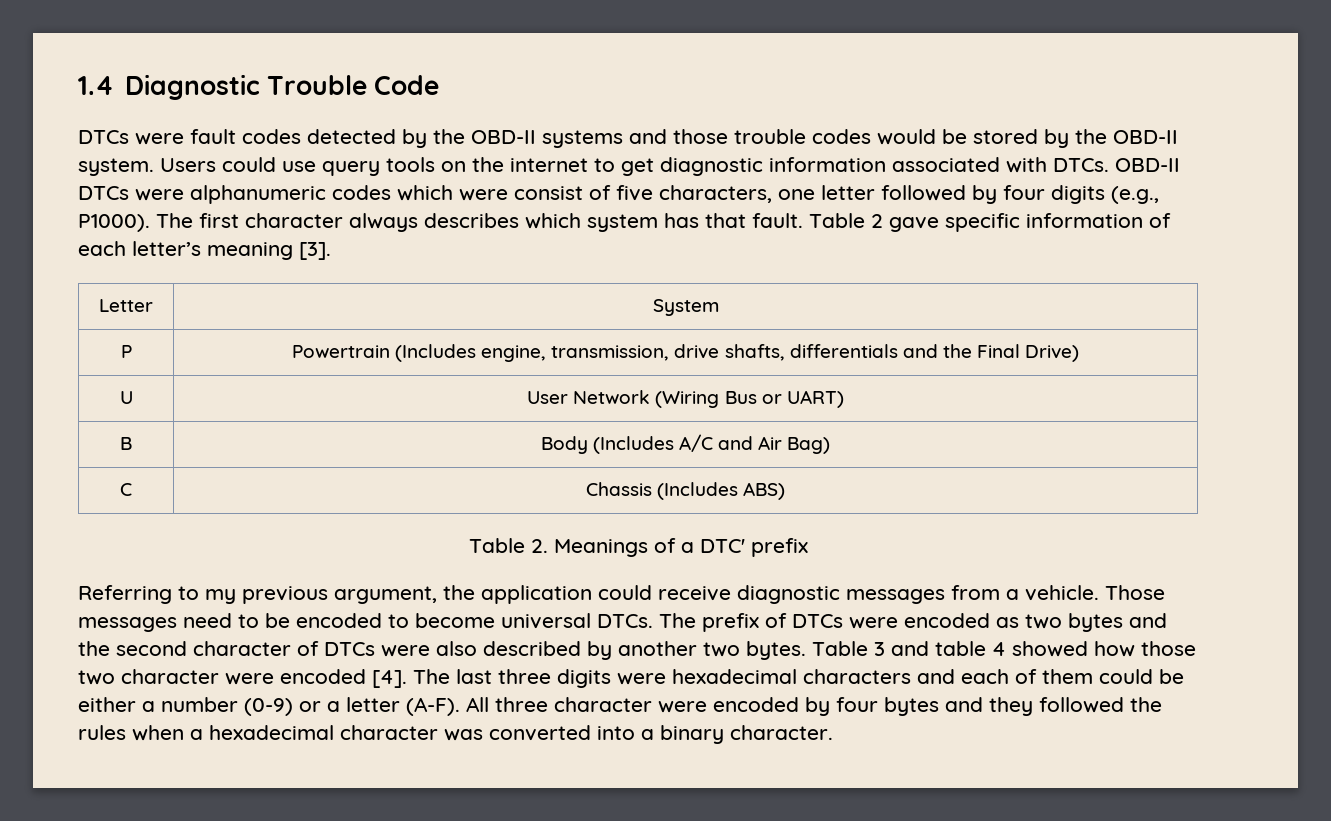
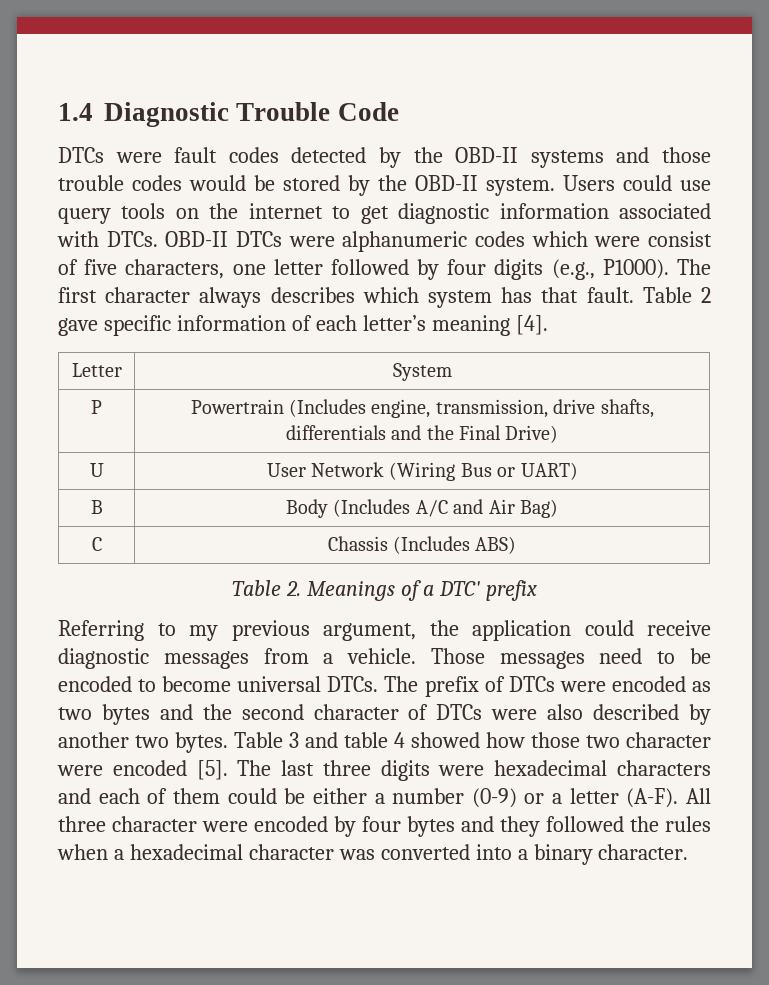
[299,242,331,260] [3]. -> [515,315,548,335] [4].
[372,670,407,688] [4]. -> [196,760,228,780] [5].

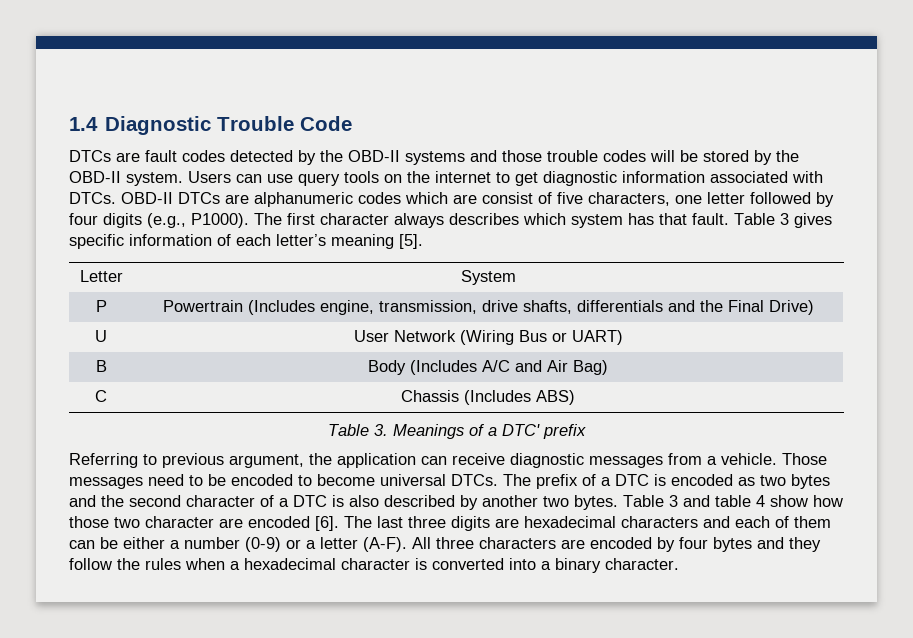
[115,152,162,163] were -> [116,152,140,162] are
[189,175,246,191] would -> [650,150,675,162] will
[623,175,672,191] could -> [236,174,262,183] can
[288,236,335,247] were -> [225,194,249,204] are
[594,236,641,247] were -> [453,194,477,204] are
[701,287,711,303] [58,318,98,336] 2 gave -> [780,213,832,228] 3 gives
[515,315,548,335] [4]. -> [399,234,423,249] [5].
[285,581,301,596] 2. -> [374,424,388,436] 3.
[189,625,218,641] my -> (157, 459) none
[584,620,634,636] could -> [421,456,447,465] can
[508,676,606,692] DTCs were -> [601,474,666,486] a DTC is
[436,704,538,720] DTCs were -> [279,495,344,507] a DTC is
[411,732,480,748] showed -> [770,495,808,507] show
[57,760,228,780] were encoded [5]. -> [219,516,339,531] are encoded [6].
[438,765,485,776] were -> [495,518,519,528] are
[227,788,277,804] could -> [69,540,95,549] can
[112,816,248,832] character were -> [479,537,585,549] characters are
[546,816,624,832] followed -> [69,558,112,570] follow
[338,849,375,860] was -> [415,558,427,570] is

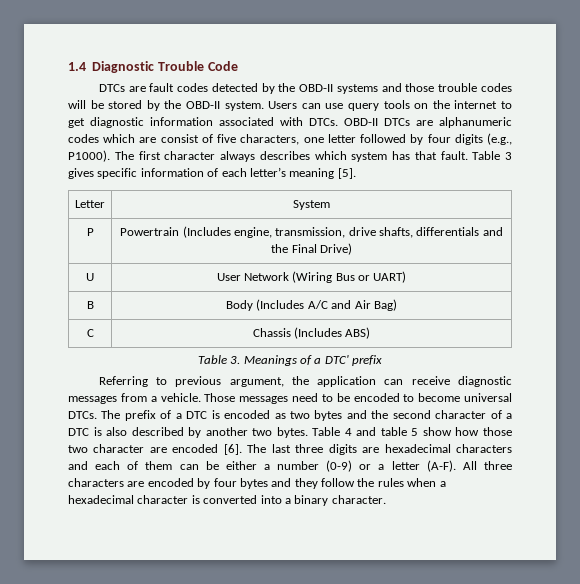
[669,495,678,507] 3 -> [344,428,352,436] 4
[756,495,765,507] 4 -> [411,428,419,436] 5

